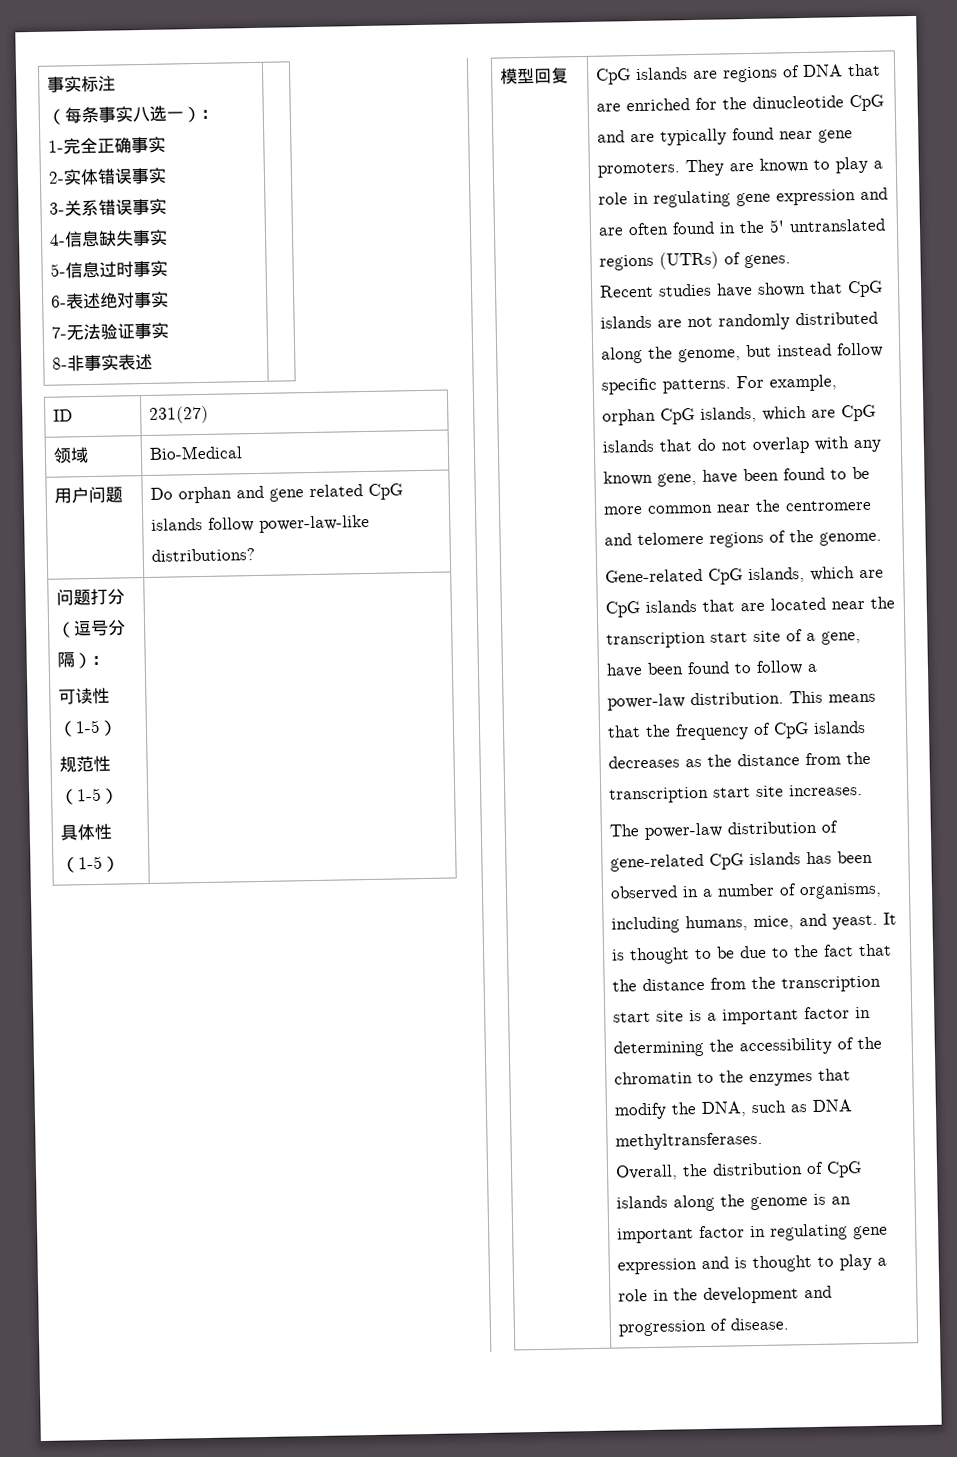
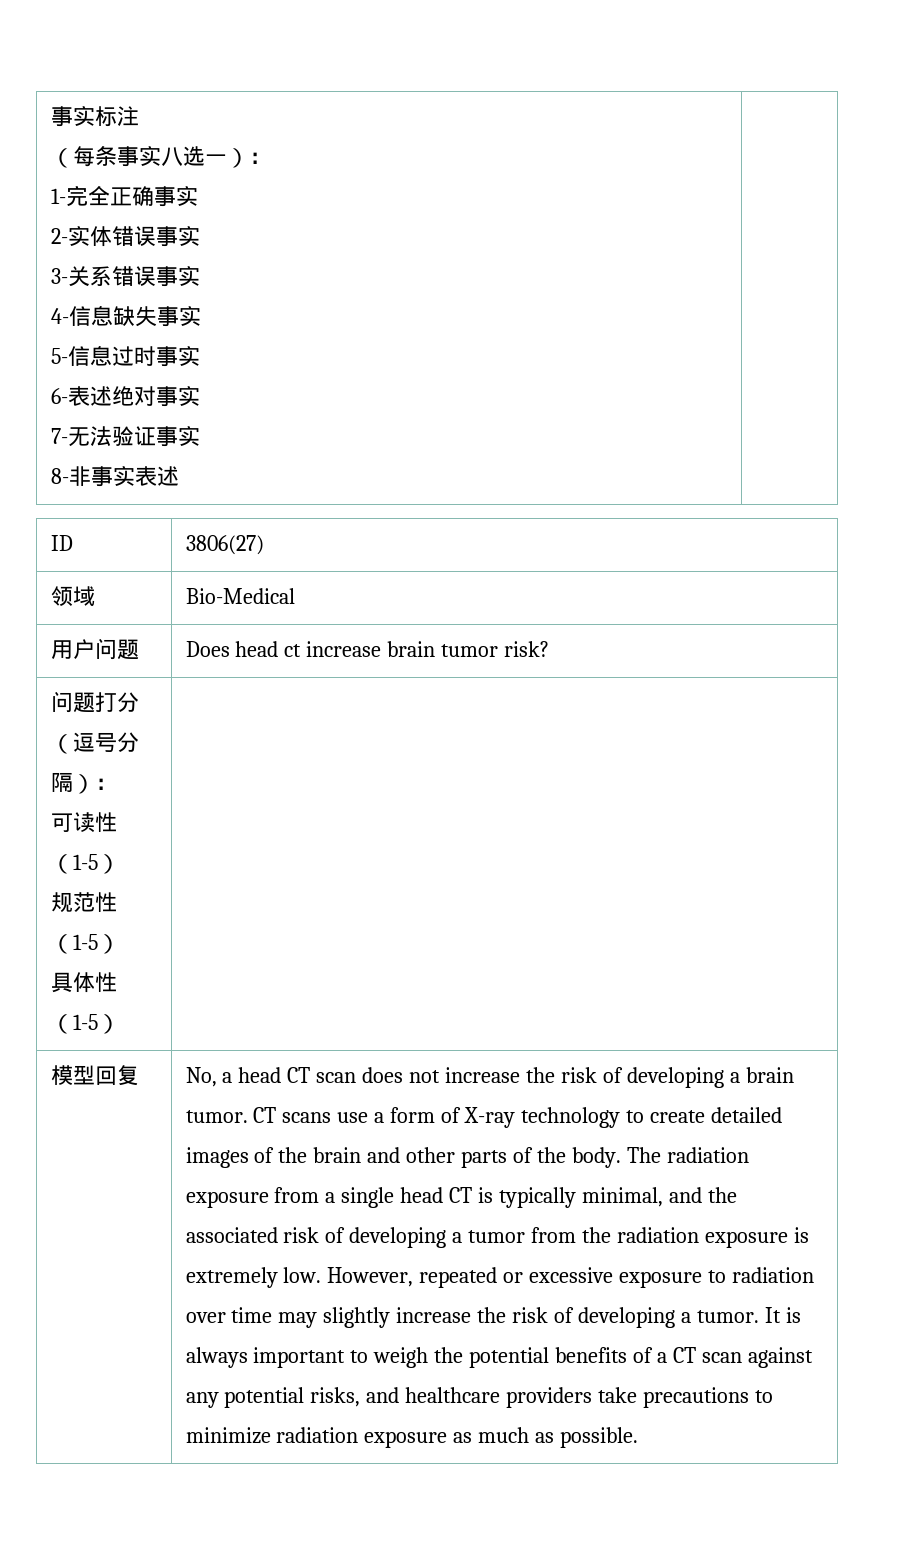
[149,405,210,424] 231(27) -> [185,535,264,555] 3806(27)
[150,483,404,504] [151,514,371,533] [151,548,256,562] Do orphan and gene related CpG islands follow power-law-like distributions? -> [185,641,550,657] Does head ct increase brain tumor risk?
[596,63,882,85] [596,94,885,112] [597,127,854,146] [597,156,884,178] [598,187,889,208] [598,218,887,236] [599,251,792,271] [599,280,884,298] [600,311,879,331] [601,342,884,364] [601,374,838,395] [602,404,877,426] [602,436,883,454] [603,466,871,487] [603,499,873,515] [604,529,883,548] [605,566,885,585] [605,596,896,618] [606,629,862,649] [606,660,819,678] [607,690,877,711] [607,720,867,741] [608,751,872,769] [609,784,864,804] [609,820,839,840] [610,850,874,872] [610,882,883,901] [611,912,898,934] [612,943,893,965] [612,975,882,993] [613,1006,872,1025] [613,1036,883,1058] [614,1068,852,1087] [614,1099,854,1120] [615,1131,764,1151] [615,1161,863,1181] [616,1193,852,1212] [617,1223,889,1244] [617,1253,888,1275] [618,1285,833,1305] [618,1317,790,1337] CpG islands are regions of DNA that are enriched for the dinucleotide CpG and are typically found near gene promoters. They are known to play a role in regulating gene expression and are often found in the 5' untranslated regions (UTRs) of genes. // Recent studies have shown that CpG islands are not randomly distributed along the genome, but instead follow specific patterns. For example, orphan CpG islands, which are CpG islands that do not overlap with any known gene, have been found to be more common near the centromere and telomere regions of the genome. // Gene-related CpG islands, which are CpG islands that are located near the transcription start site of a gene, have been found to follow a power-law distribution. This means that the frequency of CpG islands decreases as the distance from the transcription start site increases. // The power-law distribution of gene-related CpG islands has been observed in a number of organisms, including humans, mice, and yeast. It is thought to be due to the fact that the distance from the transcription start site is a important factor in determining the accessibility of the chromatin to the enzymes that modify the DNA, such as DNA methyltransferases. // Overall, the distribution of CpG islands along the genome is an important factor in regulating gene expression and is thought to play a role in the development and progression of disease. -> [185,1067,794,1088] [185,1107,782,1128] [185,1147,749,1168] [185,1187,737,1208] [185,1227,809,1248] [185,1267,815,1288] [185,1307,801,1328] [185,1347,813,1368] [185,1387,774,1408] [185,1427,639,1448] No, a head CT scan does not increase the risk of developing a brain tumor. CT scans use a form of X-ray technology to create detailed images of the brain and other parts of the body. The radiation exposure from a single head CT is typically minimal, and the associated risk of developing a tumor from the radiation exposure is extremely low. However, repeated or excessive exposure to radiation over time may slightly increase the risk of developing a tumor. It is always important to weigh the potential benefits of a CT scan against any potential risks, and healthcare providers take precautions to minimize radiation exposure as much as possible.

